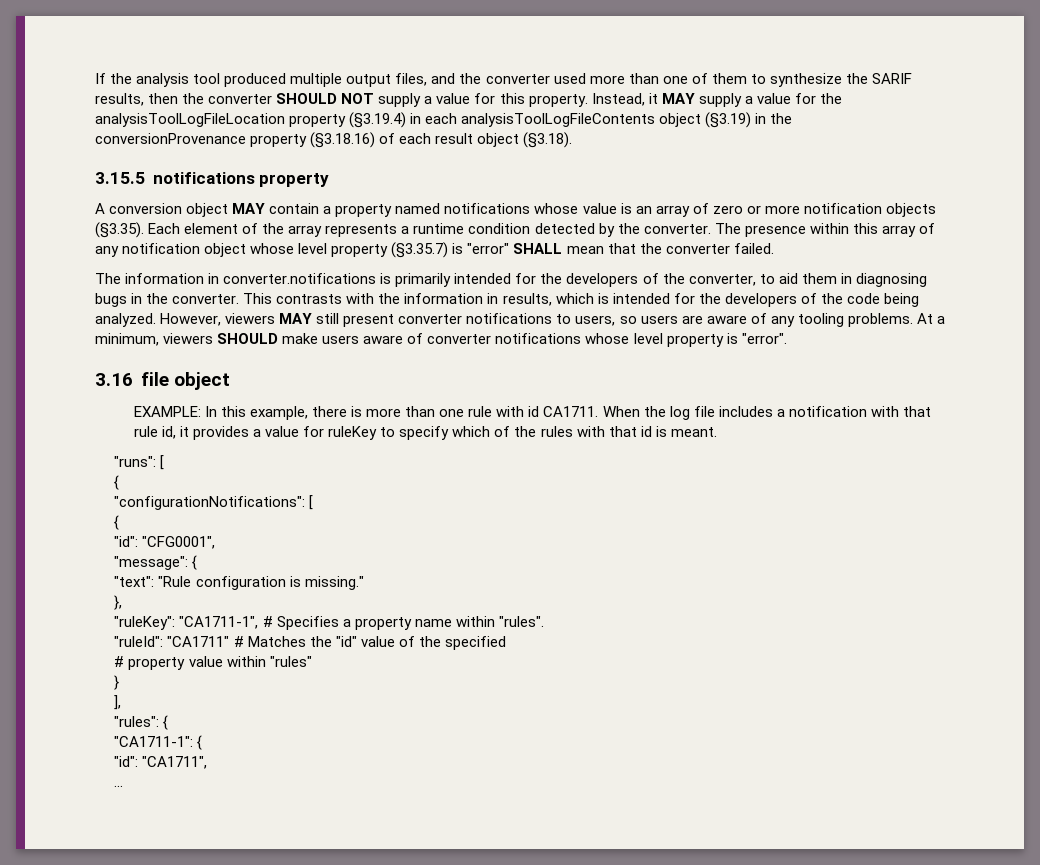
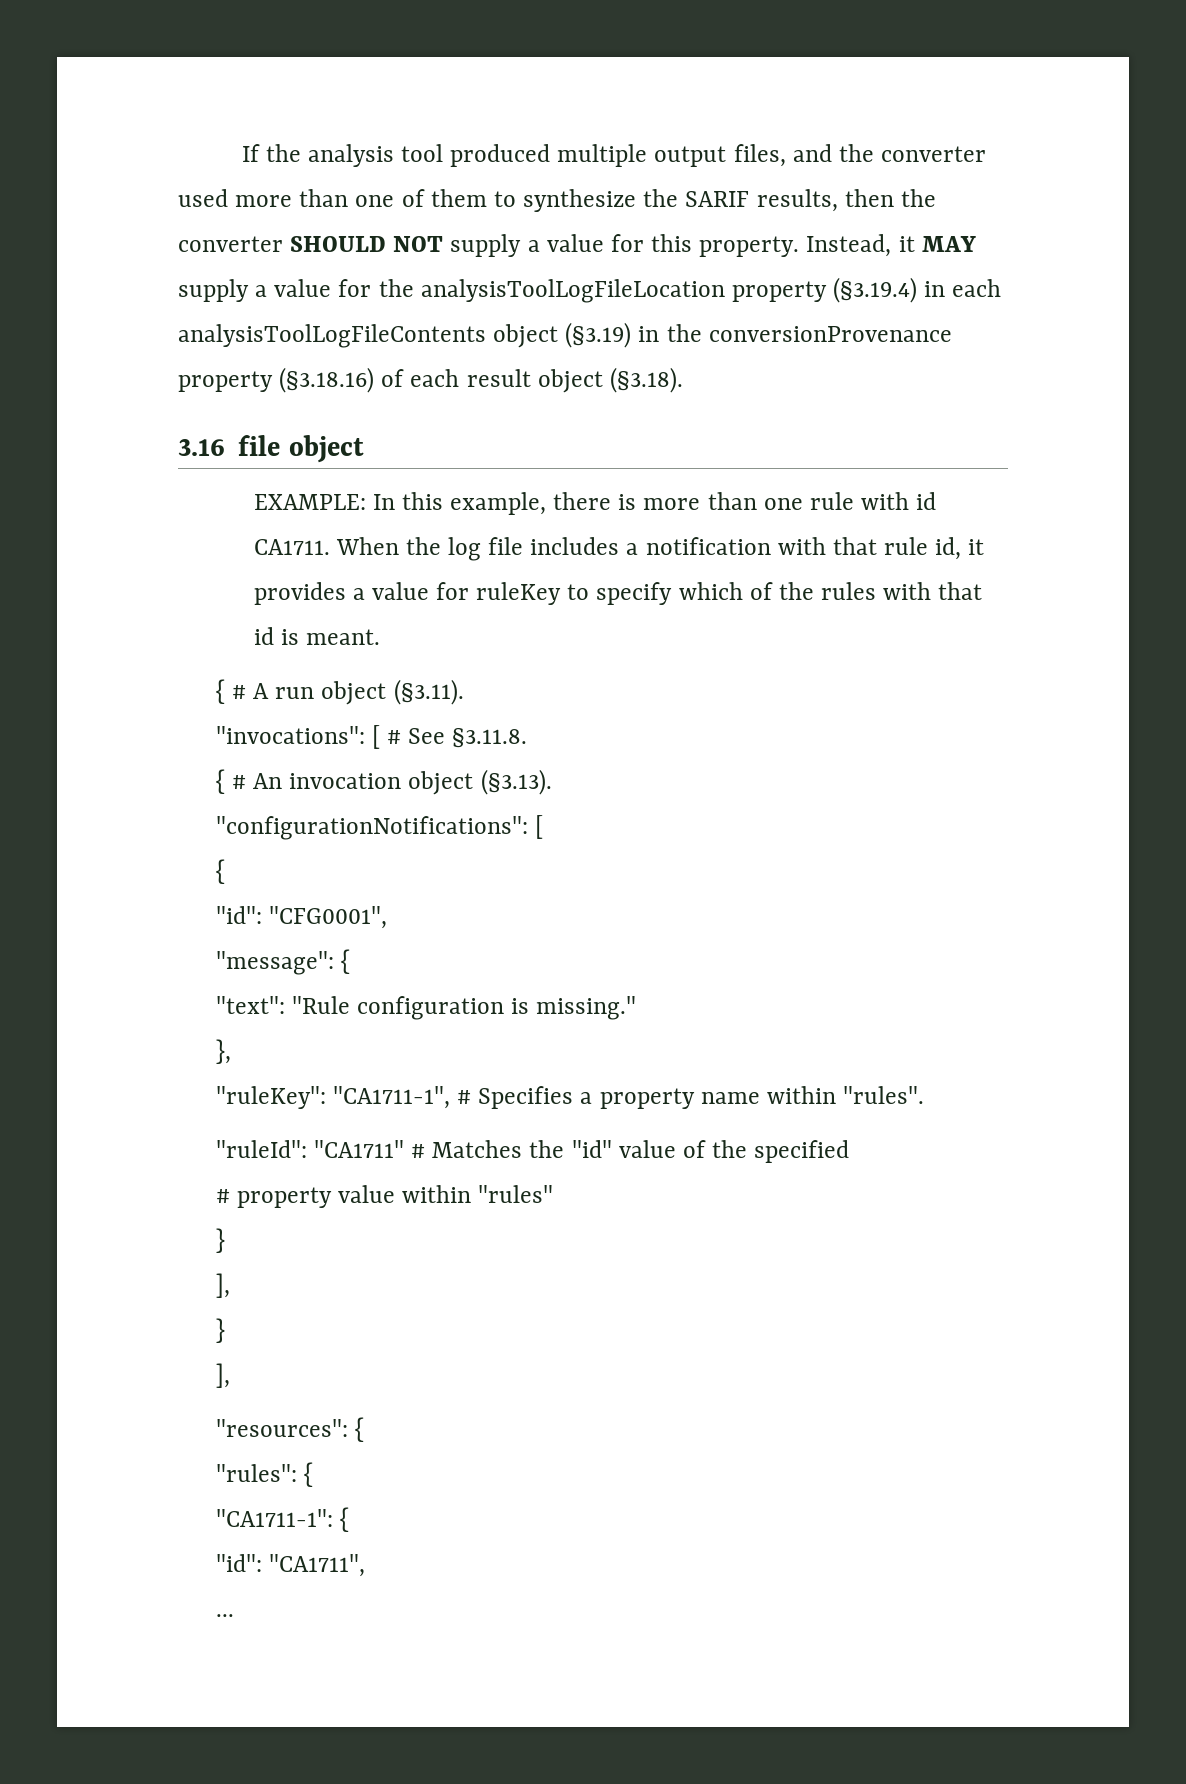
[95,172,330,187] [95,203,936,217] [95,222,935,238] [95,242,774,258] [95,273,927,287] [95,293,919,307] [95,313,945,327] [95,333,787,347] // 3.15.5 notifications property // A conversion object MAY contain a property named notifications whose value is an array of zero or more notification objects (§3.35). Each element of the array represents a runtime condition detected by the converter. The presence within this array of any notification object whose level property (§3.35.7) is "error" SHALL mean that the converter failed. // The information in converter.notifications is primarily intended for the developers of the converter, to aid them in diagnosing bugs in the converter. This contrasts with the information in results, which is intended for the developers of the code being analyzed. However, viewers MAY still present converter notifications to users, so users are aware of any tooling problems. At a minimum, viewers SHOULD make users aware of converter notifications whose level property is "error". -> (683, 380) none
[114,455,165,470] [114,475,120,490] "runs": [ // { -> [215,679,464,705] [215,725,528,749] [215,769,552,795] { # A run object (§3.11). // "invocations": [ # See §3.11.8. // { # An invocation object (§3.13).
(122, 702) none -> [215,1318,225,1343] [215,1363,230,1388] [215,1417,364,1442] // } // ], // "resources": {

